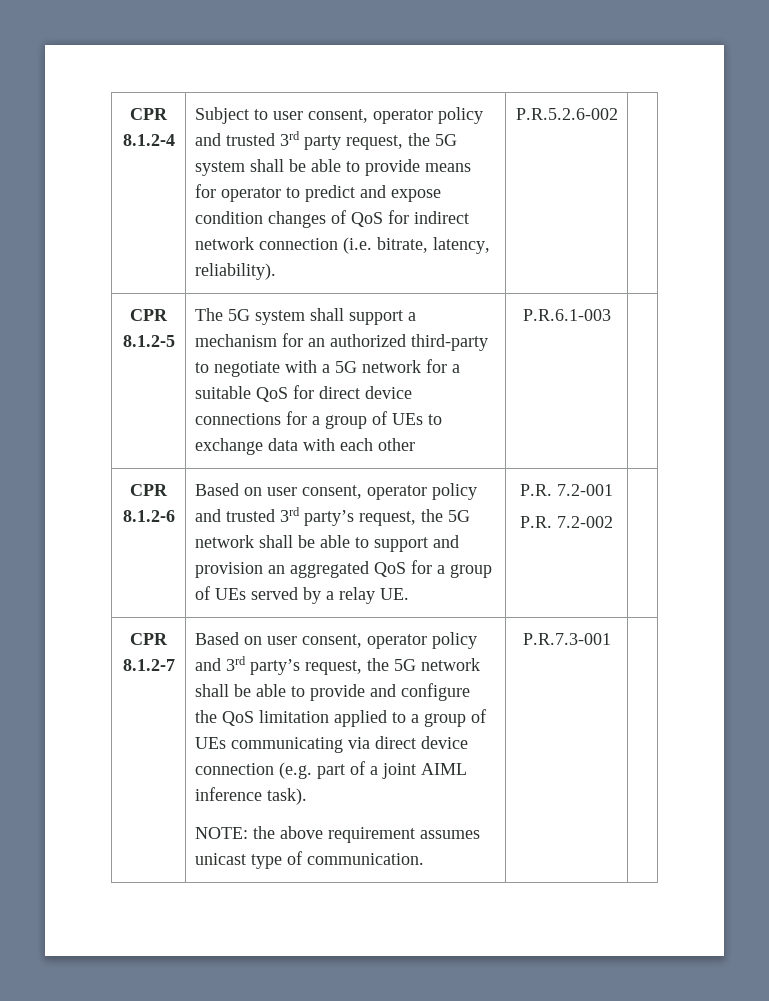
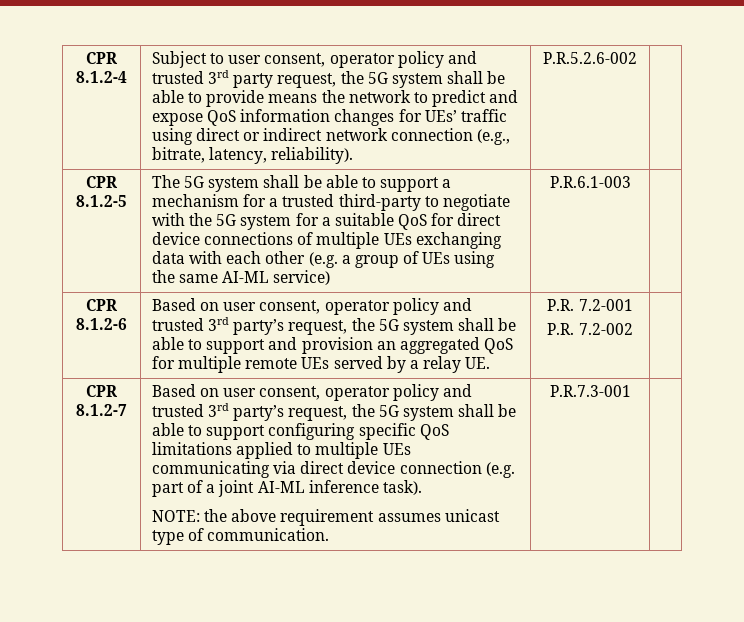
[194,184,281,202] for operator -> [321,90,411,103] the network
[194,210,409,228] condition changes of QoS for -> [207,109,507,126] [151,128,261,145] QoS information changes for UEs’ traffic using direct or
[342,237,372,254] (i.e. -> [476,129,510,145] (e.g.,
(344, 314) none -> [303,175,376,188] be able to
[307,334,406,347] an authorized -> [269,194,335,207] a trusted
[321,360,421,373] a 5G network -> [189,213,292,230] the 5G system
[285,411,442,429] [194,438,415,455] for a group of UEs to exchange data with each other -> [297,232,502,249] [151,251,496,268] [151,270,331,285] of multiple UEs exchanging data with each other (e.g. a group of UEs using the same AI-ML service)
[194,535,254,548] network -> [402,320,454,335] system
[436,564,492,578] [194,586,210,600] a group of -> [178,356,298,373] multiple remote
[225,656,480,675] [194,683,470,701] [194,709,486,727] 3rd party’s request, the 5G network shall be able to provide and configure the QoS limitation applied to a group of -> [151,403,517,421] [151,423,449,440] [151,442,379,459] trusted 3rd party’s request, the 5G system shall be able to support configuring specific QoS limitations applied to multiple
[420,763,467,775] AIML -> [257,481,305,493] AI-ML

